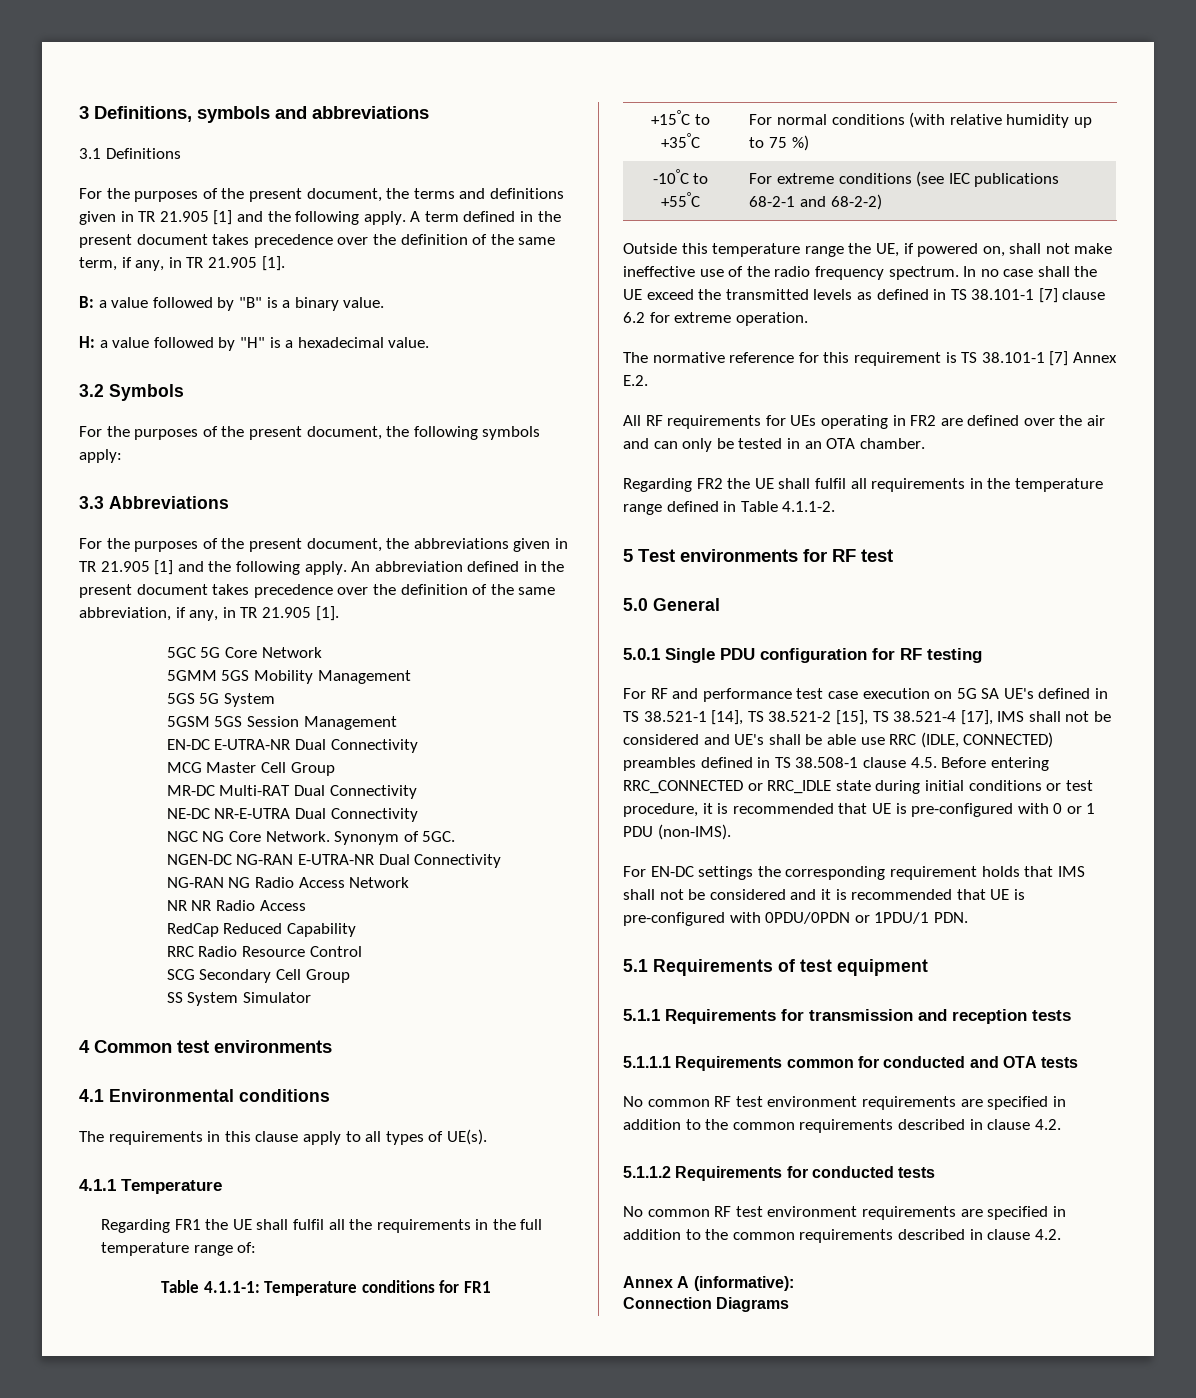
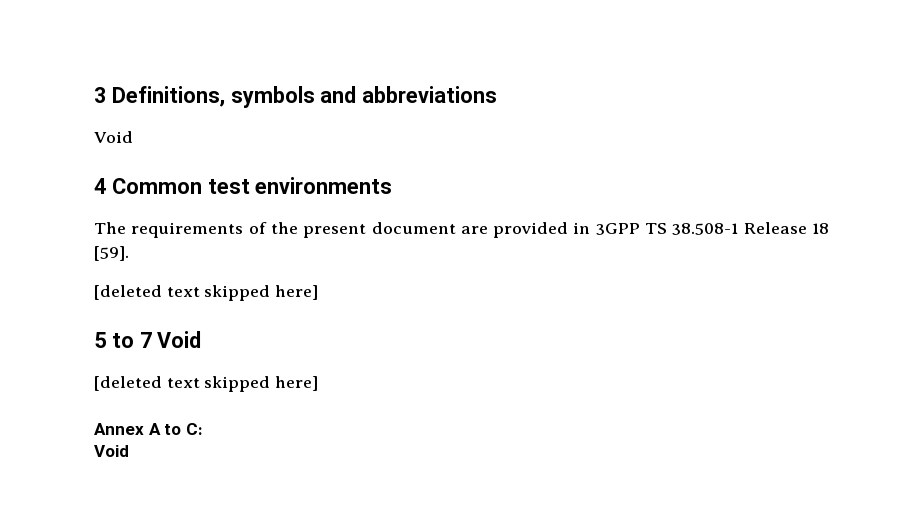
[79,148,181,159] [79,188,564,202] [79,210,561,225] [79,234,556,248] [79,256,285,271] [79,296,385,311] [79,336,430,351] [79,384,184,401] [79,426,541,440] [79,449,122,463] [79,496,229,509] [79,538,568,552] [79,560,565,575] [79,584,556,598] [79,606,339,621] [166,647,322,658] [166,670,411,684] [166,693,275,707] [166,716,397,730] [166,739,418,753] [166,762,335,776] [166,785,417,799] [166,808,418,822] [166,831,456,845] [166,854,502,868] [166,877,410,888] [166,900,306,911] [166,923,356,937] [166,946,362,957] [166,969,350,983] [166,992,311,1006] 3.1 Definitions // For the purposes of the present document, the terms and definitions given in TR 21.905 [1] and the following apply. A term defined in the present document takes precedence over the definition of the same term, if any, in TR 21.905 [1]. // B: a value followed by "B" is a binary value. // H: a value followed by "H" is a hexadecimal value. // 3.2 Symbols // For the purposes of the present document, the following symbols apply: // 3.3 Abbreviations // For the purposes of the present document, the abbreviations given in TR 21.905 [1] and the following apply. An abbreviation defined in the present document takes precedence over the definition of the same abbreviation, if any, in TR 21.905 [1]. // 5GC 5G Core Network // 5GMM 5GS Mobility Management // 5GS 5G System // 5GSM 5GS Session Management // EN-DC E-UTRA-NR Dual Connectivity // MCG Master Cell Group // MR-DC Multi-RAT Dual Connectivity // NE-DC NR-E-UTRA Dual Connectivity // NGC NG Core Network. Synonym of 5GC. // NGEN-DC NG-RAN E-UTRA-NR Dual Connectivity // NG-RAN NG Radio Access Network // NR NR Radio Access // RedCap Reduced Capability // RRC Radio Resource Control // SCG Secondary Cell Group // SS System Simulator -> [94,131,133,143] Void
[79,1089,330,1102] // 4.1 Environmental conditions -> (393, 185) none
[207,1129,487,1145] [79,1179,222,1194] [100,1219,543,1233] [100,1242,257,1256] [161,1280,491,1296] [651,110,710,125] [661,133,700,148] [749,112,1092,128] [749,135,809,151] [652,169,709,184] [661,192,700,207] [749,171,1060,187] [749,194,882,210] [623,243,1113,257] [623,266,1098,280] [623,288,1106,303] [623,312,808,326] [623,351,1117,366] [623,375,648,386] [623,415,1106,429] [623,438,925,452] [623,478,1103,492] [623,501,836,515] [623,549,893,562] [623,598,720,611] [623,648,982,663] [623,688,1109,702] [623,710,1112,725] [623,732,1054,748] [623,757,1049,771] [623,780,1093,794] [623,803,1096,817] [623,824,731,840] [623,866,1085,880] [623,889,1025,900] [623,912,968,926] [623,959,928,976] [623,1009,1071,1024] [623,1056,1079,1071] [623,1096,1066,1110] [623,1119,1061,1133] [623,1166,936,1181] [623,1206,1066,1220] [623,1229,1061,1243] in this clause apply to all types of UE(s). // 4.1.1 Temperature // Regarding FR1 the UE shall fulfil all the requirements in the full temperature range of: // Table 4.1.1-1: Temperature conditions for FR1 // +15°C to +35°C | For normal conditions (with relative humidity up to 75 %) // -10°C to +55°C | For extreme conditions (see IEC publications 68-2-1 and 68-2-2) // Outside this temperature range the UE, if powered on, shall not make ineffective use of the radio frequency spectrum. In no case shall the UE exceed the transmitted levels as defined in TS 38.101-1 [7] clause 6.2 for extreme operation. // The normative reference for this requirement is TS 38.101-1 [7] Annex E.2. // All RF requirements for UEs operating in FR2 are defined over the air and can only be tested in an OTA chamber. // Regarding FR2 the UE shall fulfil all requirements in the temperature range defined in Table 4.1.1-2. // 5 Test environments for RF test // 5.0 General // 5.0.1 Single PDU configuration for RF testing // For RF and performance test case execution on 5G SA UE's defined in TS 38.521-1 [14], TS 38.521-2 [15], TS 38.521-4 [17], IMS shall not be considered and UE's shall be able use RRC (IDLE, CONNECTED) preambles defined in TS 38.508-1 clause 4.5. Before entering RRC_CONNECTED or RRC_IDLE state during initial conditions or test procedure, it is recommended that UE is pre-configured with 0 or 1 PDU (non-IMS). // For EN-DC settings the corresponding requirement holds that IMS shall not be considered and it is recommended that UE is pre-configured with 0PDU/0PDN or 1PDU/1 PDN. // 5.1 Requirements of test equipment // 5.1.1 Requirements for transmission and reception tests // 5.1.1.1 Requirements common for conducted and OTA tests // No common RF test environment requirements are specified in addition to the common requirements described in clause 4.2. // 5.1.1.2 Requirements for conducted tests // No common RF test environment requirements are specified in addition to the common requirements described in clause 4.2. -> [248,222,829,238] [94,246,129,261] [94,285,319,301] [94,331,202,348] [94,376,319,392] of the present document are provided in 3GPP TS 38.508-1 Release 18 [59]. // [deleted text skipped here] // 5 to 7 Void // [deleted text skipped here]
[693,1276,794,1291] [623,1297,790,1312] (informative): // Connection Diagrams -> [164,423,203,435] [94,445,129,457] to C: // Void

